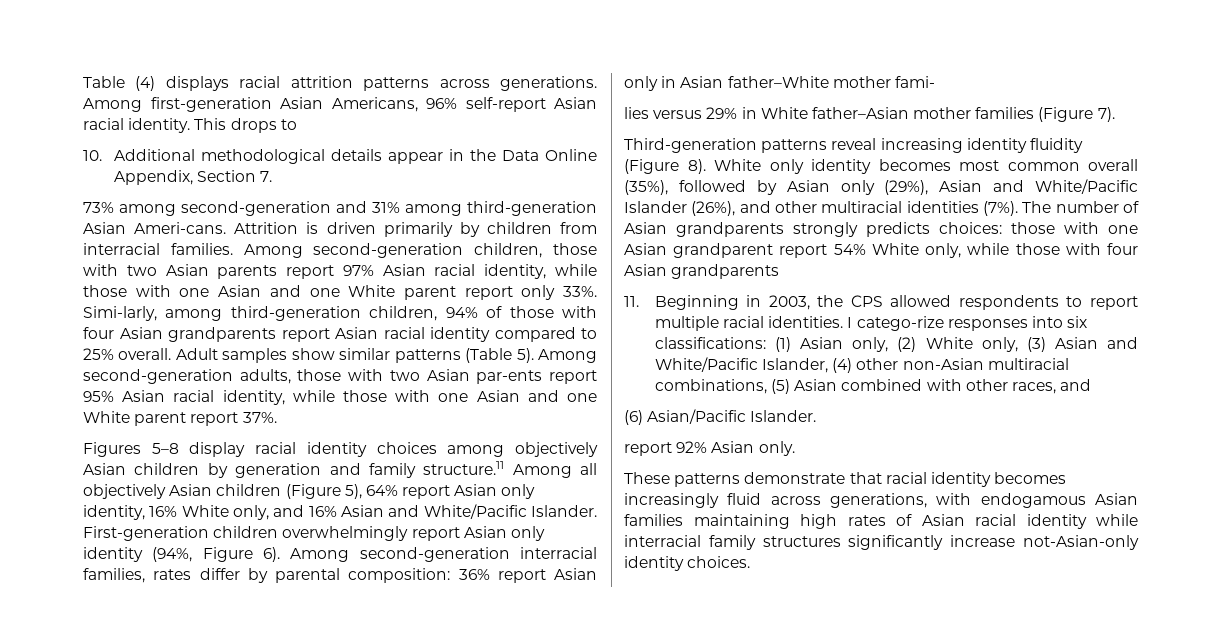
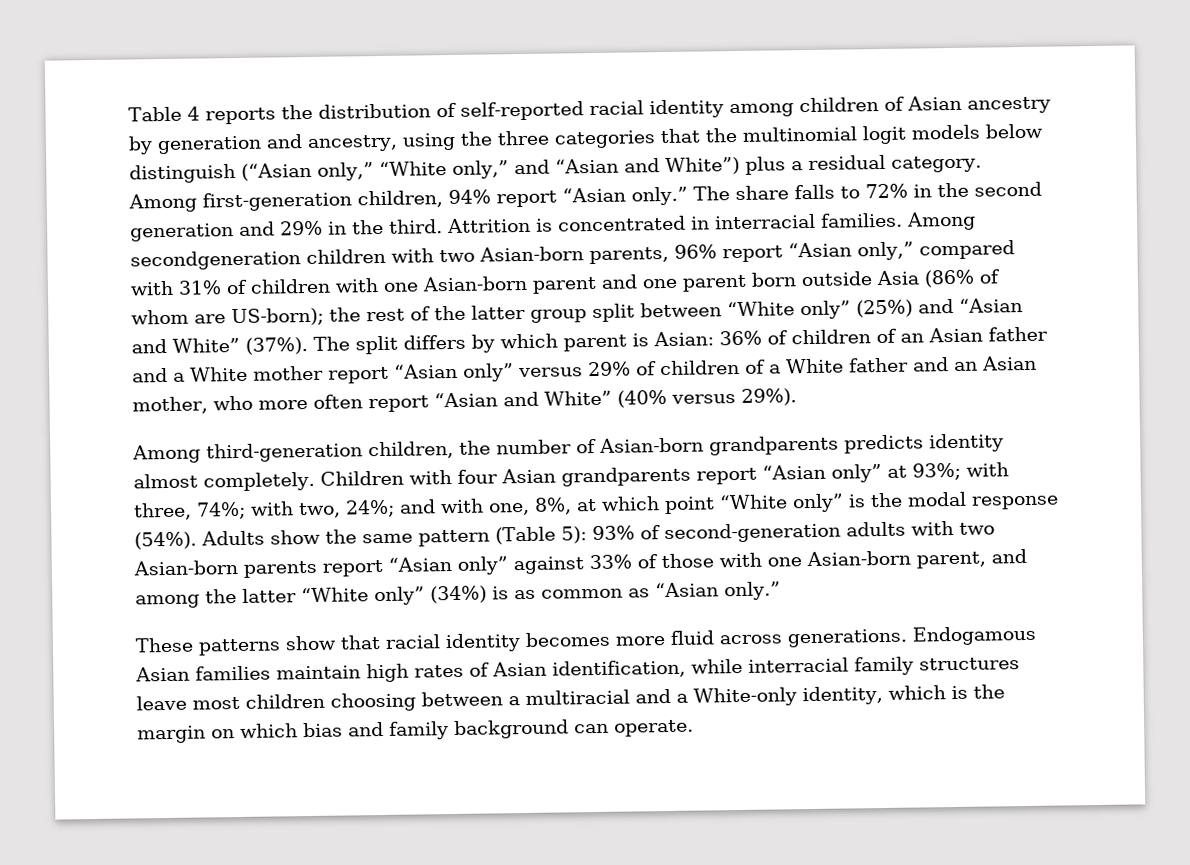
[135,76,597,91] [83,97,597,112] [83,118,297,133] [83,149,597,164] [113,170,273,185] [83,201,597,216] [83,222,597,237] [83,243,597,258] [83,264,597,279] [83,285,597,300] [83,306,554,321] (4) displays racial attrition patterns across generations. Among first-generation Asian Americans, 96% self-report Asian racial identity. This drops to // 10. Additional methodological details appear in the Data Online Appendix, Section 7. // 73% among second-generation and 31% among third-generation Asian Ameri-cans. Attrition is driven primarily by children from interracial families. Among second-generation children, those with two Asian parents report 97% Asian racial identity, while those with one Asian and one White parent report only 33%. Simi-larly, among third-generation children, 94% of those -> [186,95,1051,125] [128,123,1043,155] [129,154,982,184] [128,181,1042,213] [130,211,976,242] [130,240,1015,271] [130,269,1000,296] [131,298,1024,327] [131,326,1048,355] [132,355,1037,384] [132,388,797,415] [132,433,1004,464] [133,470,404,492] 4 reports the distribution of self-reported racial identity among children of Asian ancestry by generation and ancestry, using the three categories that the multinomial logit models below distinguish (“Asian only,” “White only,” and “Asian and White”) plus a residual category. Among first-generation children, 94% report “Asian only.” The share falls to 72% in the second generation and 29% in the third. Attrition is concentrated in interracial families. Among secondgeneration children with two Asian-born parents, 96% report “Asian only,” compared with 31% of children with one Asian-born parent and one parent born outside Asia (86% of whom are US-born); the rest of the latter group split between “White only” (25%) and “Asian and White” (37%). The split differs by which parent is Asian: 36% of children of an Asian father and a White mother report “Asian only” versus 29% of children of a White father and an Asian mother, who more often report “Asian and White” (40% versus 29%). // Among third-generation children, the number of Asian-born grandparents predicts identity almost completely. Children
[335,327,597,342] [83,348,597,363] [83,369,597,384] [83,390,597,405] [83,411,277,426] [83,442,598,457] [83,461,597,478] [83,484,536,499] [83,504,597,520] [83,526,545,541] [83,547,597,562] [83,568,597,583] [624,76,935,91] [624,107,1115,122] [624,138,1083,153] [624,159,1138,174] [624,179,1138,195] [624,201,1139,216] [624,222,1138,237] [624,243,1138,258] [624,264,780,279] [624,295,1138,310] [654,316,1088,331] [654,337,1138,352] [654,357,1069,373] [654,379,1092,394] [624,409,817,425] [624,441,795,456] Asian racial identity compared to 25% overall. Adult samples show similar patterns (Table 5). Among second-generation adults, those with two Asian par-ents report 95% Asian racial identity, while those with one Asian and one White parent report 37%. // Figures 5–8 display racial identity choices among objectively Asian children by generation and family structure.11 Among all objectively Asian children (Figure 5), 64% report Asian only identity, 16% White only, and 16% Asian and White/Pacific Islander. First-generation children overwhelmingly report Asian only identity (94%, Figure 6). Among second-generation interracial families, rates differ by parental composition: 36% report Asian only in Asian father–White mother fami- // lies versus 29% in White father–Asian mother families (Figure 7). // Third-generation patterns reveal increasing identity fluidity (Figure 8). White only identity becomes most common overall (35%), followed by Asian only (29%), Asian and White/Pacific Islander (26%), and other multiracial identities (7%). The number of Asian grandparents strongly predicts choices: those with one Asian grandparent report 54% White only, while those with four Asian grandparents // 11. Beginning in 2003, the CPS allowed respondents to report multiple racial identities. I catego-rize responses into six classifications: (1) Asian only, (2) White only, (3) Asian and White/Pacific Islander, (4) other non-Asian multiracial combinations, (5) Asian combined with other races, and // (6) Asian/Pacific Islander. // report 92% Asian only. -> [761,462,1009,483] [133,491,1059,521] [134,521,995,550] [133,548,1027,578] [135,581,781,609] “Asian only” at 93%; with three, 74%; with two, 24%; and with one, 8%, at which point “White only” is the modal response (54%). Adults show the same pattern (Table 5): 93% of second-generation adults with two Asian-born parents report “Asian only” against 33% of those with one Asian-born parent, and among the latter “White only” (34%) is as common as “Asian only.”
[744,472,846,484] demonstrate -> [285,635,337,651] show
[624,493,719,508] increasingly -> [615,636,665,646] more
[830,493,1086,508] generations, with endogamous -> [787,625,1036,648] generations. Endogamous
[693,514,790,529] maintaining -> [276,665,361,680] maintain
[975,514,1087,529] racial identity -> [552,659,686,679] identification,
[848,535,1139,550] [624,556,751,571] significantly increase not-Asian-only identity choices. -> [136,684,1005,712] [137,719,694,744] leave most children choosing between a multiracial and a White-only identity, which is the margin on which bias and family background can operate.

